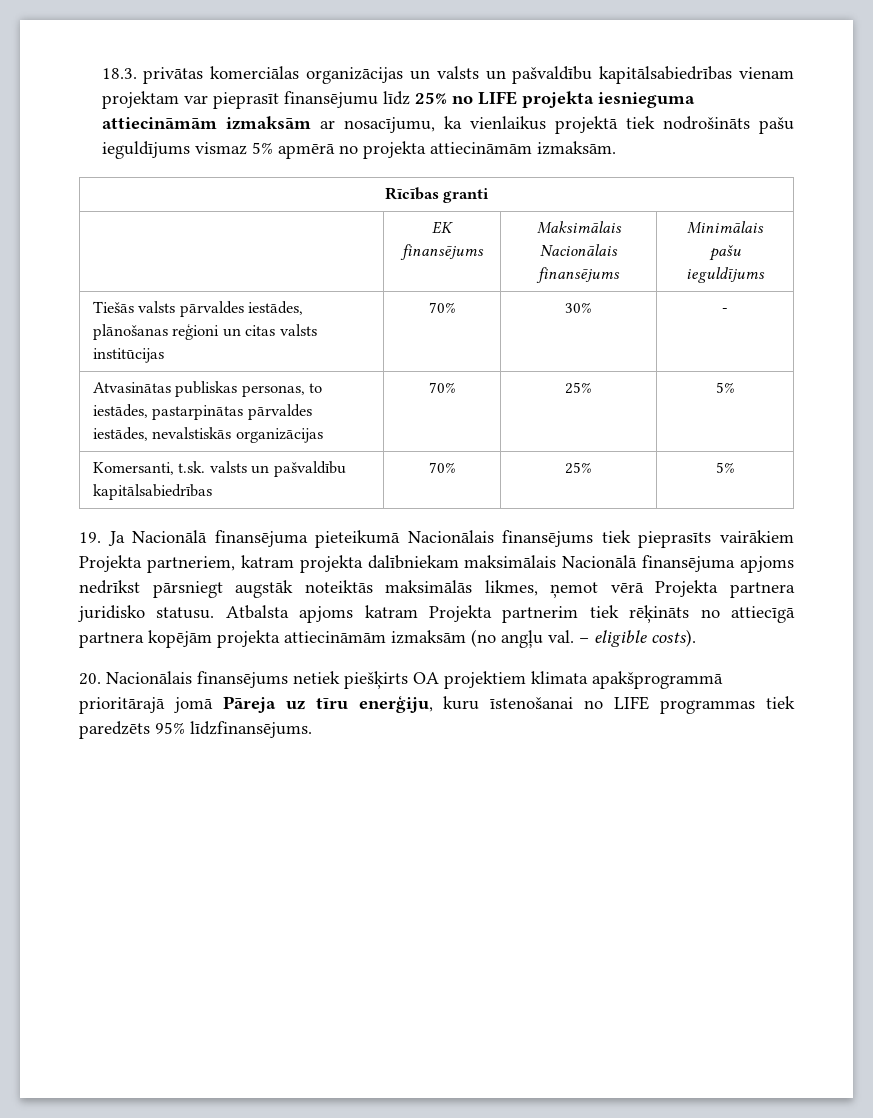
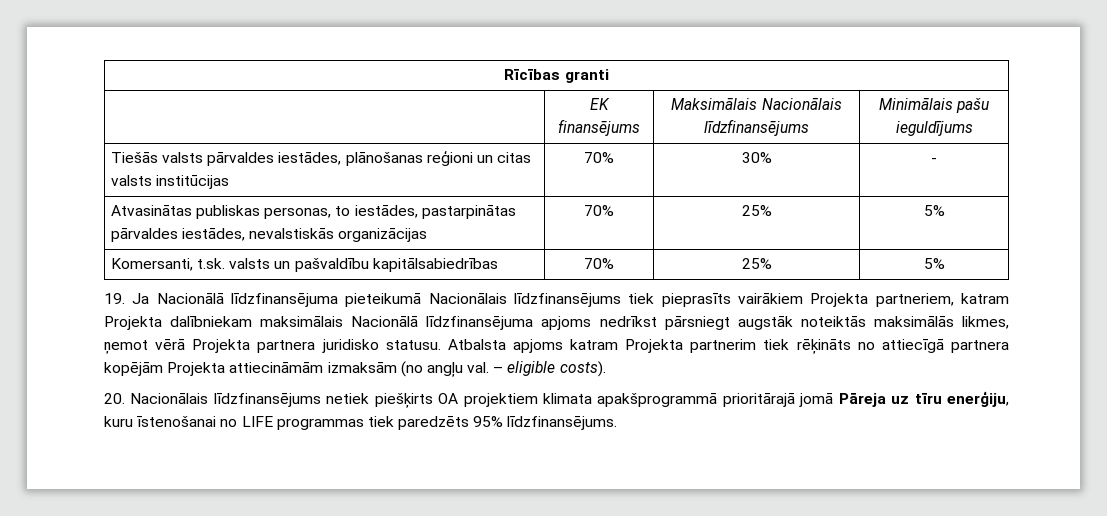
[101,66,795,84] [101,91,695,109] [101,116,794,134] [101,141,616,159] 18.3. privātas komerciālas organizācijas un valsts un pašvaldību kapitālsabiedrības vienam projektam var pieprasīt finansējumu līdz 25% no LIFE projekta iesnieguma attiecināmām izmaksām ar nosacījumu, ka vienlaikus projektā tiek nodrošināts pašu ieguldījums vismaz 5% apmērā no projekta attiecināmām izmaksām. // -> (504, 74) none
[536,267,620,283] finansējums -> [704,119,809,136] līdzfinansējums
[214,530,308,547] finansējuma -> [231,293,338,307] līdzfinansējuma
[502,530,594,547] finansējums -> [514,293,621,307] līdzfinansējums
[299,555,363,573] projekta -> [104,316,162,330] Projekta
[642,555,736,572] finansējuma -> [426,316,534,330] līdzfinansējuma
[217,630,280,648] projekta -> [167,362,226,376] Projekta
[197,671,288,688] finansējums -> [213,393,321,407] līdzfinansējums

